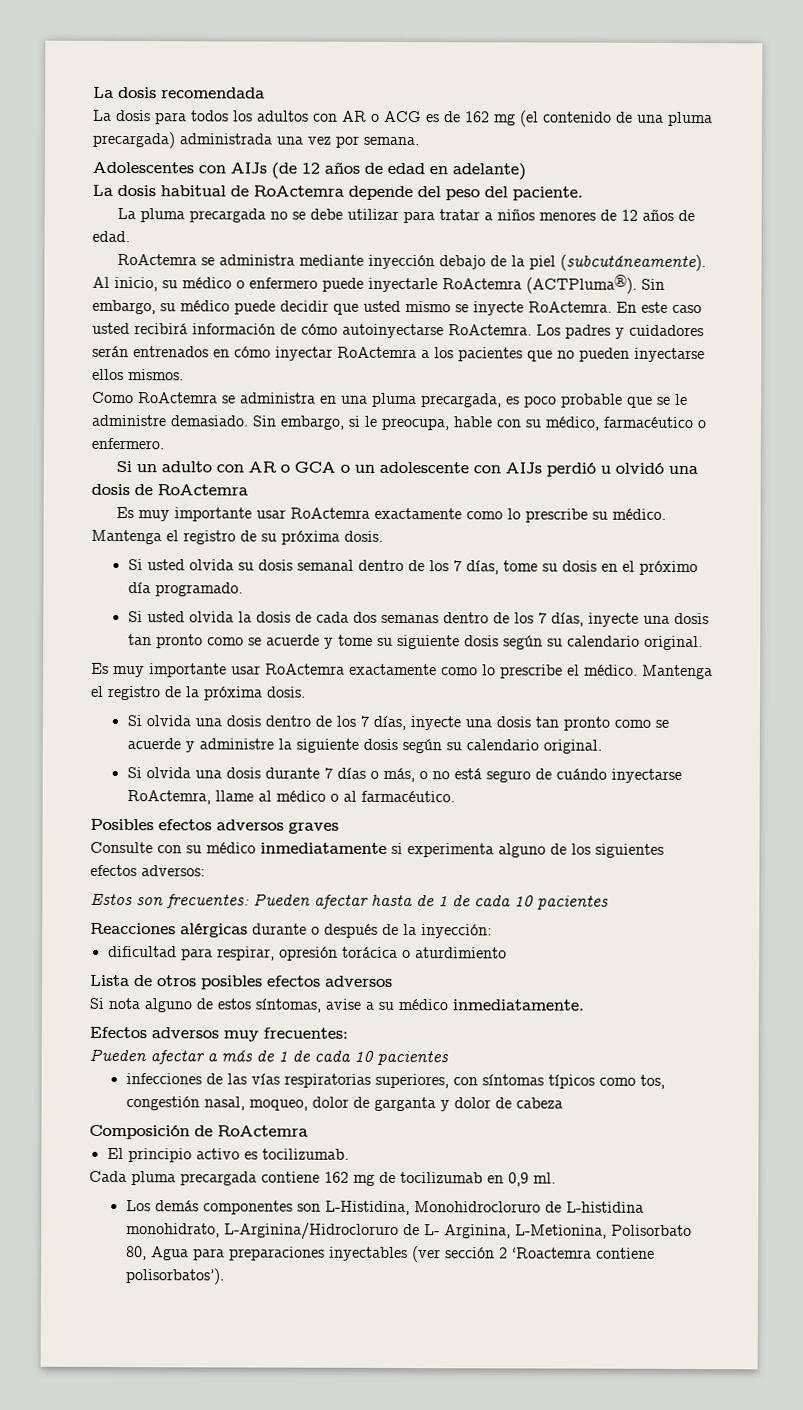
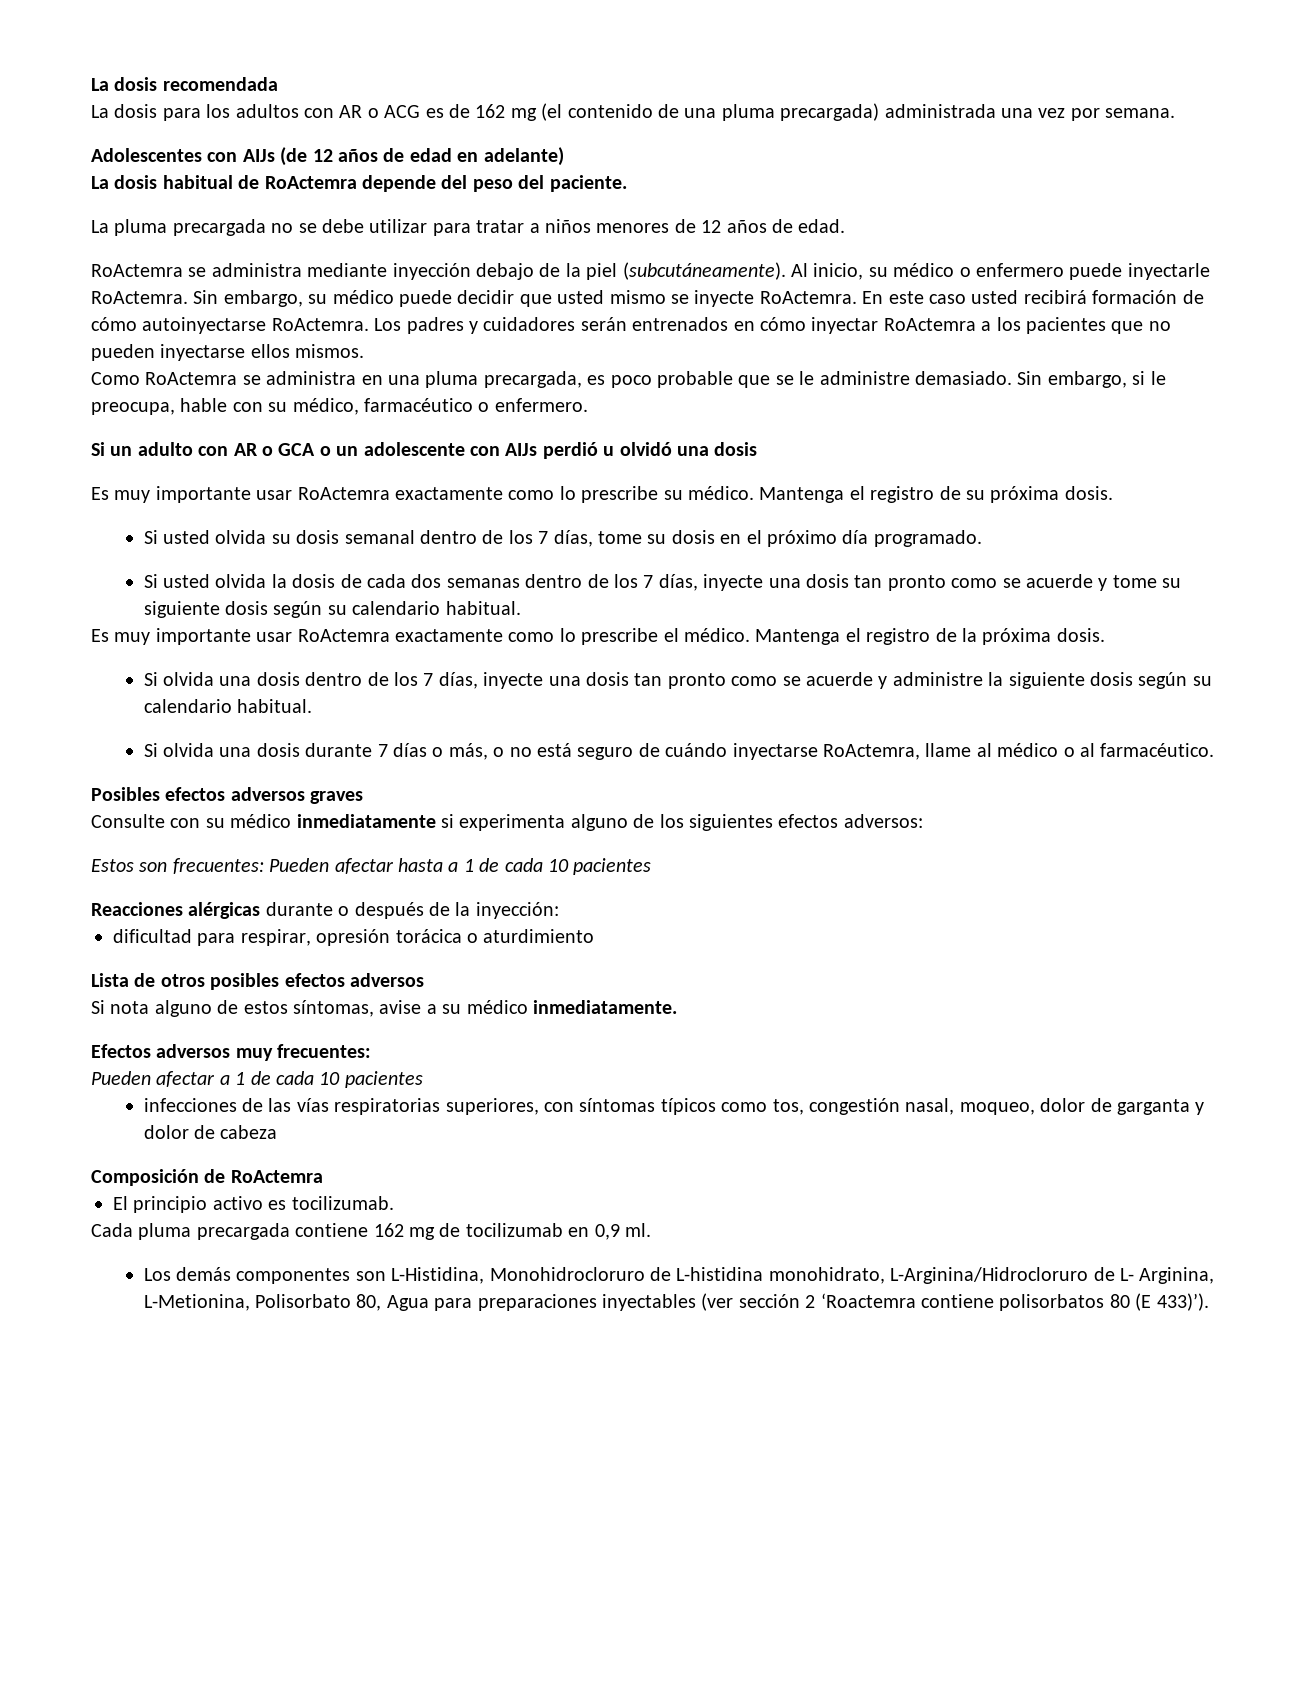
[191,110,229,122] todos -> (201, 114) none
[442,274,637,294] RoActemra (ACTPluma®). -> [91,291,188,304] RoActemra.
[192,323,276,335] información -> [1092,290,1178,304] formación
[134,484,248,496] de RoActemra -> (758, 449) none
[643,635,703,651] original. -> [445,601,521,615] habitual.
[542,739,602,754] original. -> [236,699,312,713] habitual.
[416,895,435,907] de -> [448,862,459,872] a
[221,1050,275,1062] más de -> (230, 1080) none
[124,1268,225,1285] polisorbatos’). -> [999,1293,1209,1311] polisorbatos 80 (E 433)’).

